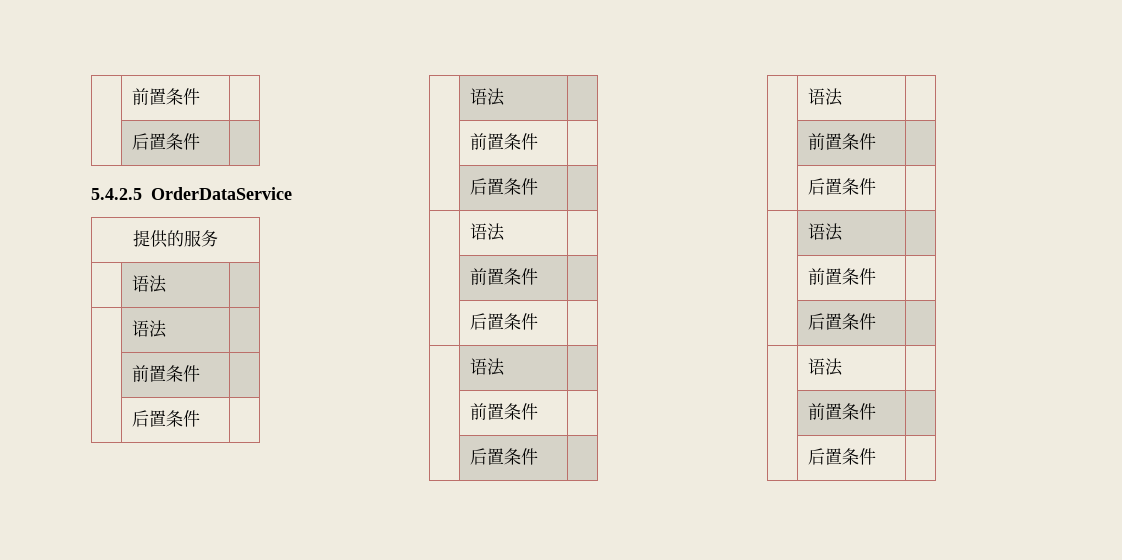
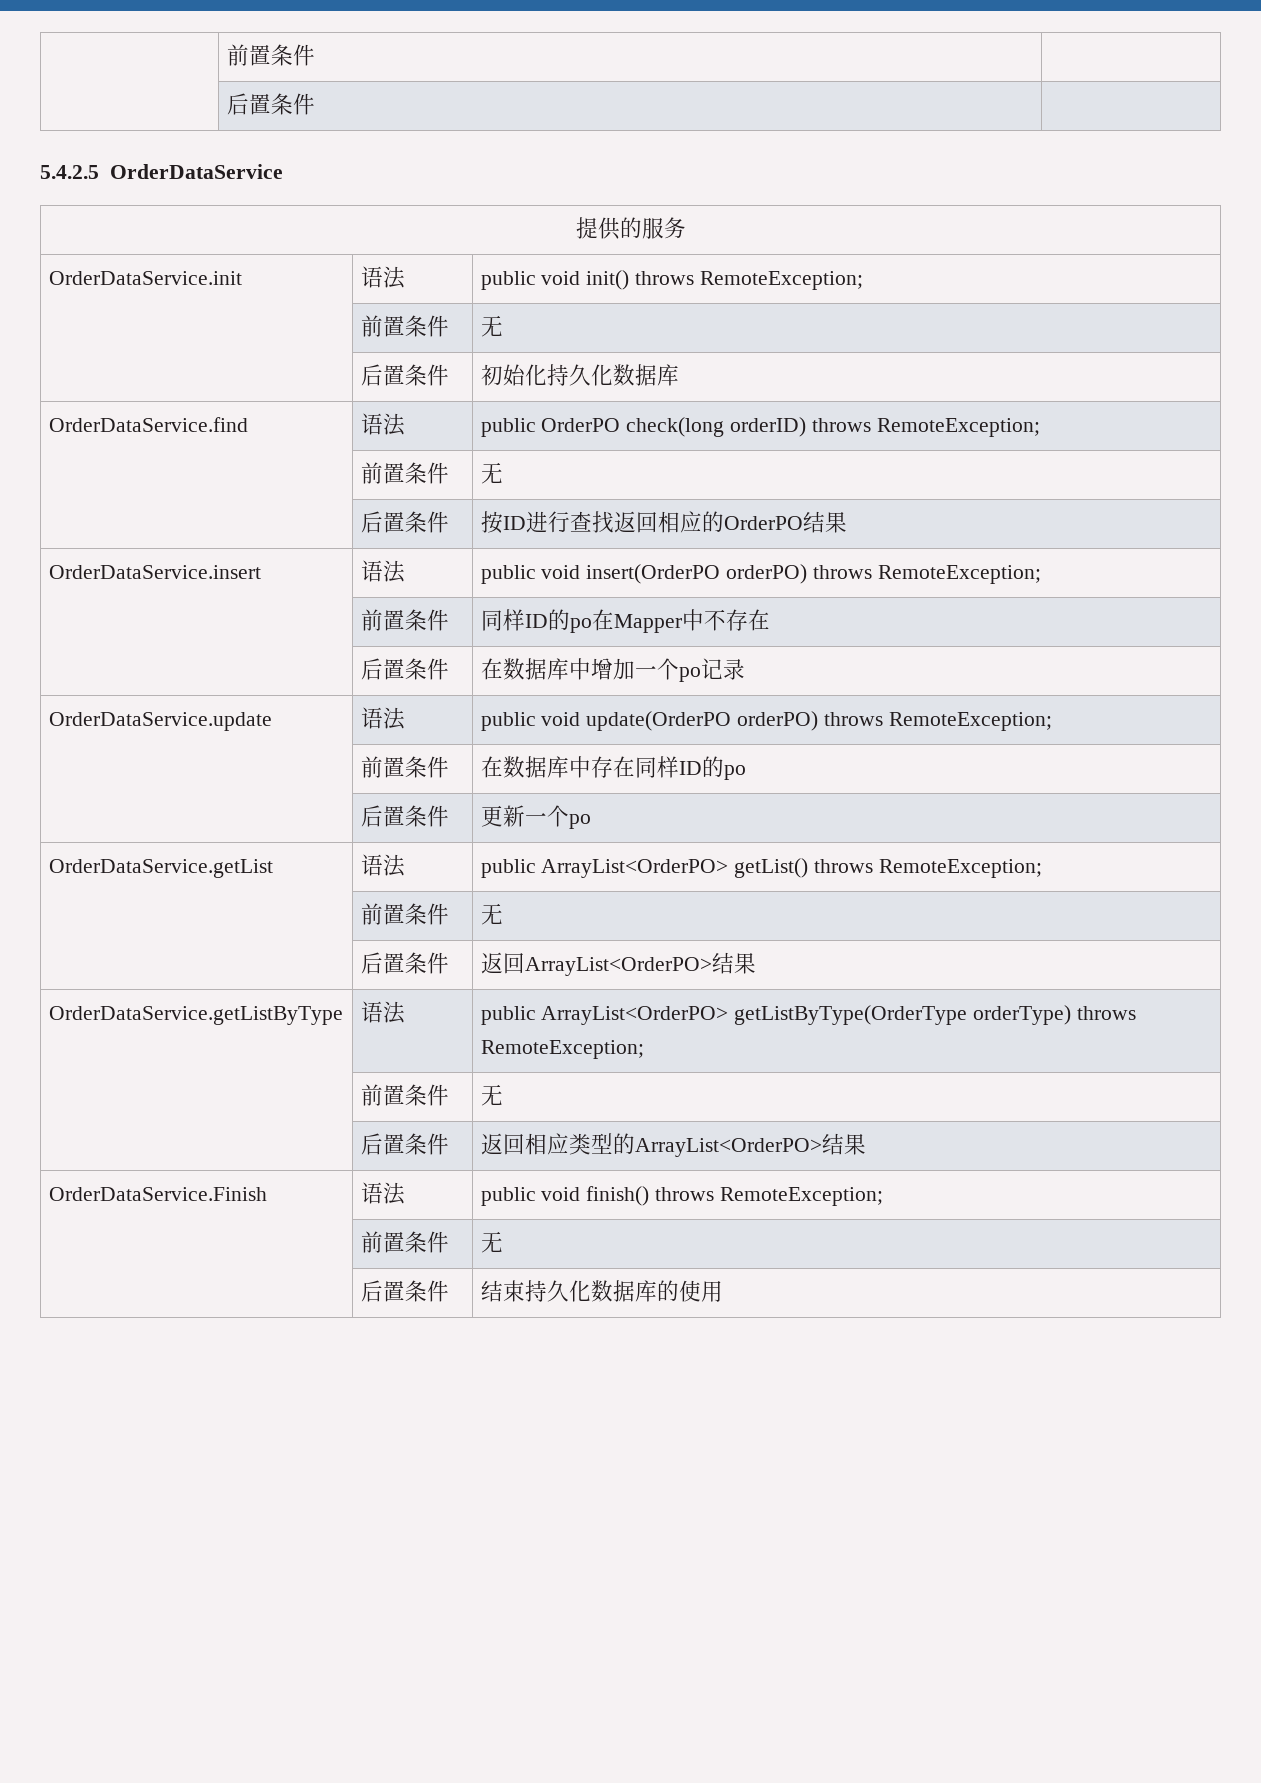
[131,275,167,293] [131,320,167,338] [131,365,200,382] [131,410,200,427] [469,88,505,106] [469,133,538,150] [469,178,538,195] [469,223,505,241] [469,268,538,285] [469,313,538,330] [469,358,505,376] [469,403,538,420] [469,448,538,465] [807,88,843,106] [807,133,876,150] [807,178,876,195] [807,223,843,241] [807,268,876,285] [807,313,876,330] [807,358,843,376] [807,403,876,420] [807,448,876,465] | 语法 | // | 语法 | // | 前置条件 | // | 后置条件 | // | 语法 | // | 前置条件 | // | 后置条件 | // | 语法 | // | 前置条件 | // | 后置条件 | // | 语法 | // | 前置条件 | // | 后置条件 | // | 语法 | // | 前置条件 | // | 后置条件 | // | 语法 | // | 前置条件 | // | 后置条件 | // | 语法 | // | 前置条件 | // | 后置条件 | -> [48,271,242,285] [360,266,405,289] [480,270,863,290] [360,315,449,337] [480,315,503,337] [360,364,449,386] [480,364,679,386] [48,417,248,432] [360,413,405,436] [480,417,1040,437] [360,462,449,484] [480,462,503,484] [360,511,449,533] [480,511,847,534] [48,565,261,579] [360,560,405,583] [480,564,1041,584] [360,609,449,631] [480,609,770,633] [360,658,449,680] [480,658,745,682] [48,712,272,731] [360,707,405,730] [480,711,1052,731] [360,756,449,778] [480,756,746,780] [360,805,449,827] [480,805,591,829] [48,859,273,878] [360,854,405,877] [480,858,1042,878] [360,903,449,925] [480,903,503,925] [360,952,449,974] [480,952,756,976] [48,1006,343,1025] [360,1001,405,1024] [480,1005,1136,1025] [480,1040,644,1059] [360,1084,449,1106] [480,1084,503,1106] [360,1133,449,1155] [480,1133,866,1157] [48,1187,267,1201] [360,1182,405,1205] [480,1186,883,1206] [360,1231,449,1253] [480,1231,503,1253] [360,1280,449,1302] [480,1280,723,1302] OrderDataService.init | 语法 | public void init() throws RemoteException; // | 前置条件 | 无 // | 后置条件 | 初始化持久化数据库 // OrderDataService.find | 语法 | public OrderPO check(long orderID) throws RemoteException; // | 前置条件 | 无 // | 后置条件 | 按ID进行查找返回相应的OrderPO结果 // OrderDataService.insert | 语法 | public void insert(OrderPO orderPO) throws RemoteException; // | 前置条件 | 同样ID的po在Mapper中不存在 // | 后置条件 | 在数据库中增加一个po记录 // OrderDataService.update | 语法 | public void update(OrderPO orderPO) throws RemoteException; // | 前置条件 | 在数据库中存在同样ID的po // | 后置条件 | 更新一个po // OrderDataService.getList | 语法 | public ArrayList<OrderPO> getList() throws RemoteException; // | 前置条件 | 无 // | 后置条件 | 返回ArrayList<OrderPO>结果 // OrderDataService.getListByType | 语法 | public ArrayList<OrderPO> getListByType(OrderType orderType) throws RemoteException; // | 前置条件 | 无 // | 后置条件 | 返回相应类型的ArrayList<OrderPO>结果 // OrderDataService.Finish | 语法 | public void finish() throws RemoteException; // | 前置条件 | 无 // | 后置条件 | 结束持久化数据库的使用

